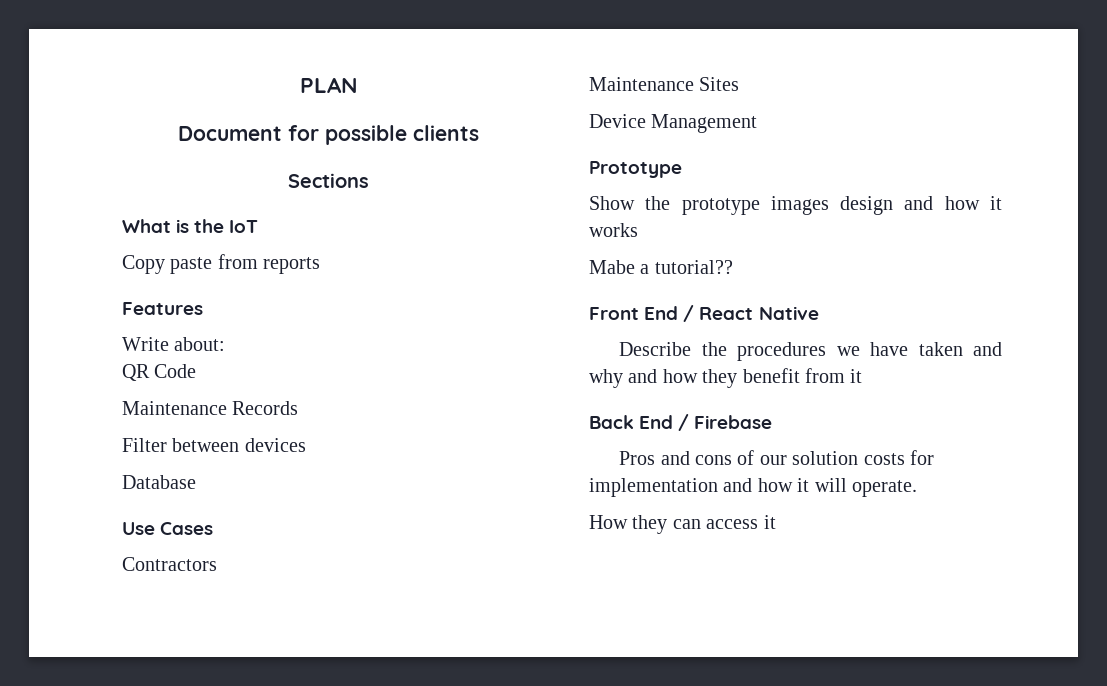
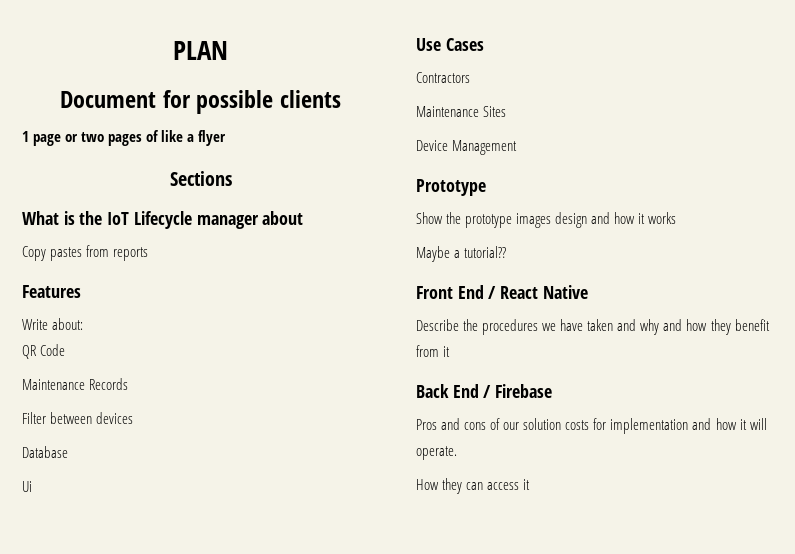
(479, 133) none -> [22,130,227,146] // 1 page or two pages of like a flyer
(259, 226) none -> [133,211,304,229] Lifecycle manager about
[170,257,213,274] paste -> [50,247,83,261] pastes
(196, 482) none -> [22,481,32,492] // Ui
[589,260,635,274] Mabe -> [416,246,450,262] Maybe

